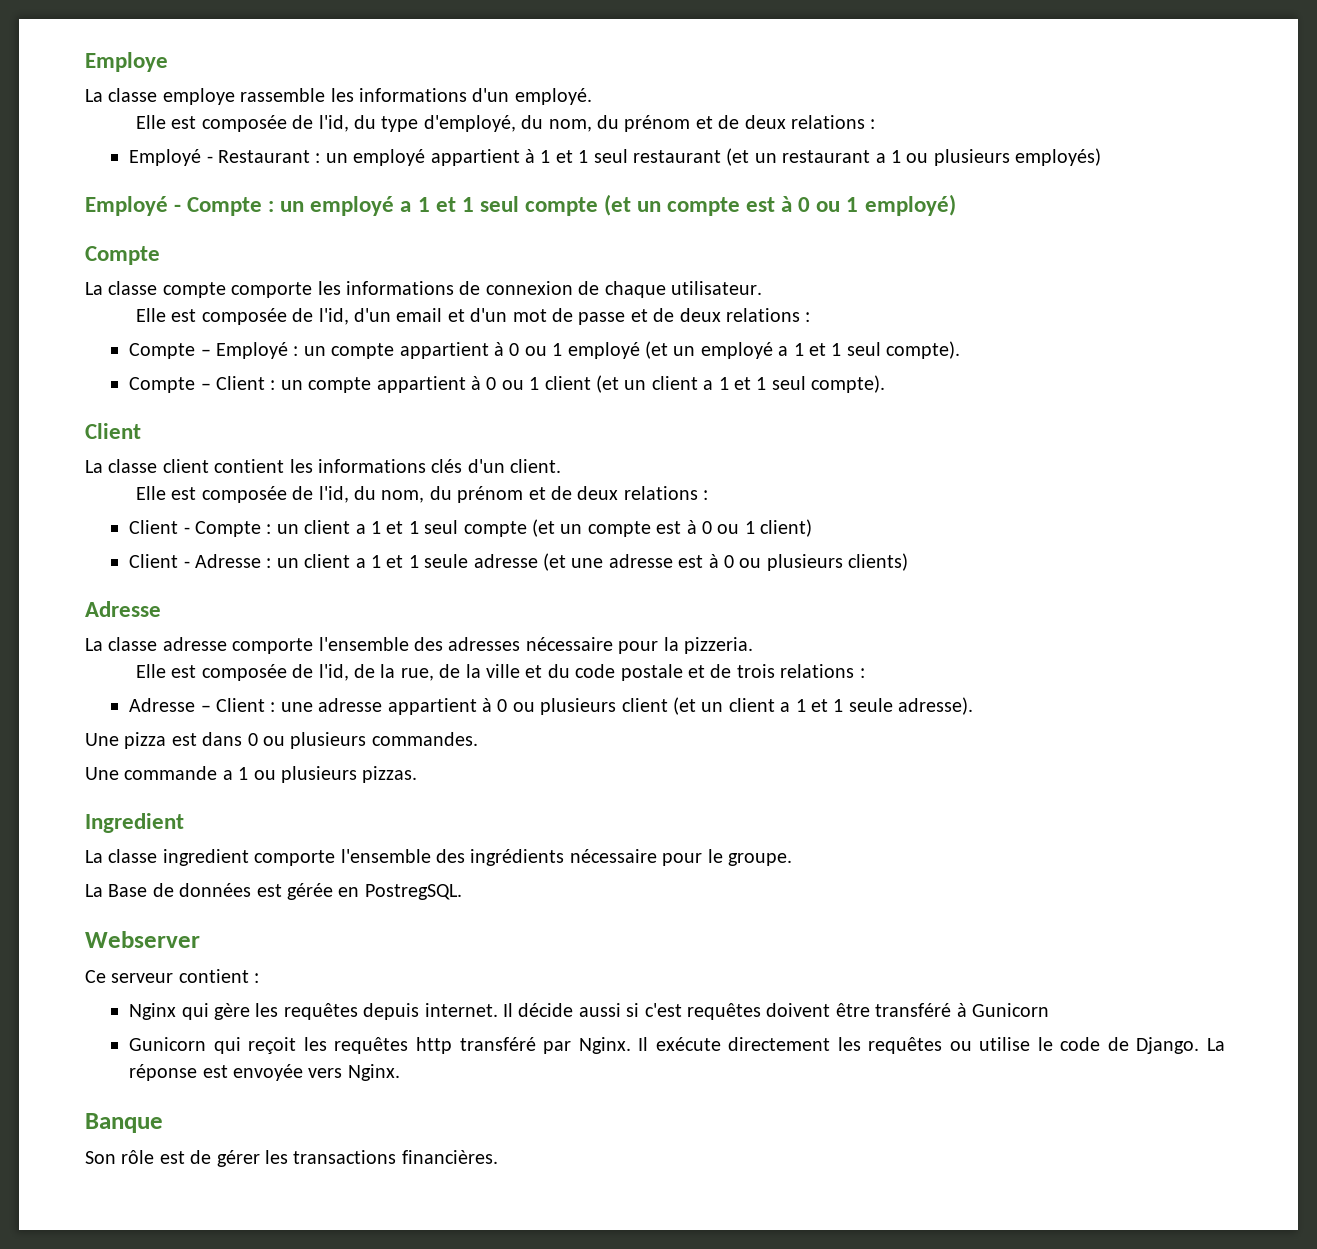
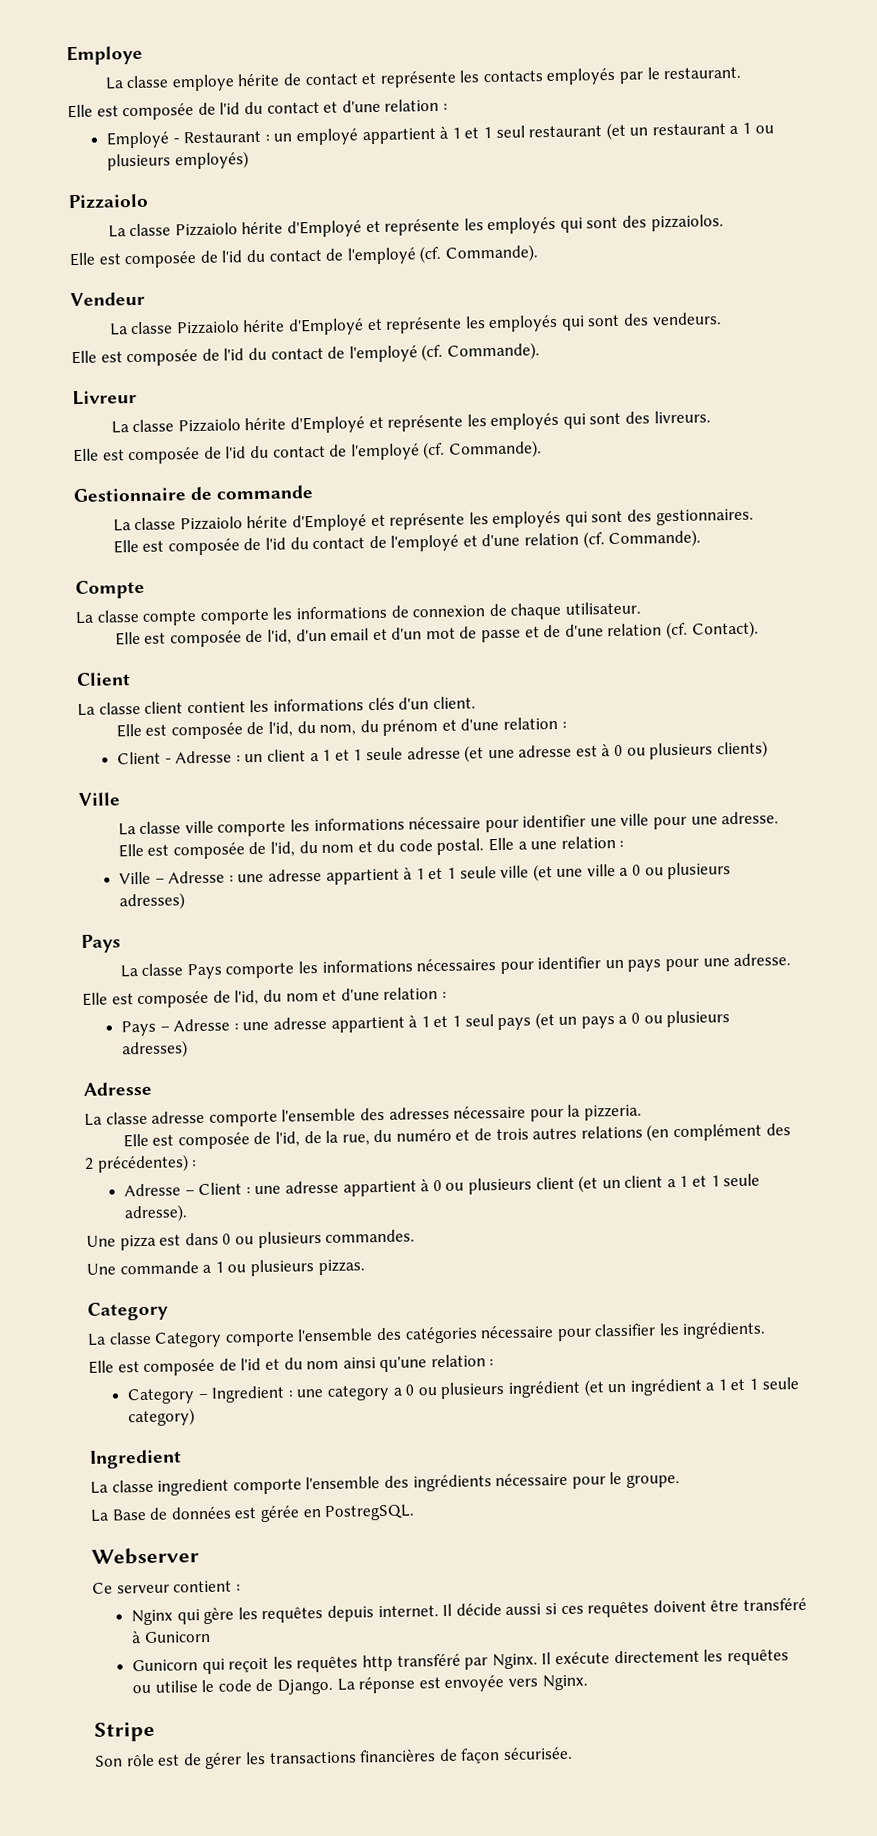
[240,88,592,105] [135,115,865,132] rassemble les informations d'un employé. // Elle est composée de l'id, du type d'employé, du nom, du prénom et de deux relations -> [237,66,742,88] [67,98,440,121] hérite de contact et représente les contacts employés par le restaurant. // Elle est composée de l'id du contact et d'une relation
[85,194,956,216] Employé - Compte : un employé a 1 et 1 seul compte (et un compte est à 0 ou 1 employé) -> [68,193,149,210] [107,214,724,238] [69,244,539,269] [70,291,145,307] [108,312,722,336] [71,342,540,367] [72,389,137,406] [110,410,711,434] [73,440,542,465] [73,485,314,503] [112,508,754,532] [112,529,702,556] Pizzaiolo // La classe Pizzaiolo hérite d'Employé et représente les employés qui sont des pizzaiolos. // Elle est composée de l'id du contact de l'employé (cf. Commande). // Vendeur // La classe Pizzaiolo hérite d'Employé et représente les employés qui sont des vendeurs. // Elle est composée de l'id du contact de l'employé (cf. Commande). // Livreur // La classe Pizzaiolo hérite d'Employé et représente les employés qui sont des livreurs. // Elle est composée de l'id du contact de l'employé (cf. Commande). // Gestionnaire de commande // La classe Pizzaiolo hérite d'Employé et représente les employés qui sont des gestionnaires. // Elle est composée de l'id du contact de l'employé et d'une relation (cf. Commande).
[679,308,811,322] [129,341,961,359] [129,375,886,393] deux relations : // Compte – Employé : un compte appartient à 0 ou 1 employé (et un employé a 1 et 1 seul compte). // Compte – Client : un compte appartient à 0 ou 1 client (et un client a 1 et 1 seul compte). -> [564,620,759,640] d'une relation (cf. Contact).
[550,486,709,500] [129,519,813,537] de deux relations : // Client - Compte : un client a 1 et 1 seul compte (et un compte est à 0 ou 1 client) -> [460,716,567,731] d'une relation :
(909, 562) none -> [78,792,121,807] [117,811,780,837] [117,836,625,860] [119,862,732,885] [119,892,186,911] [81,934,121,953] [119,953,792,980] [82,987,447,1009] [121,1010,731,1037] [122,1040,189,1059] // Ville // La classe ville comporte les informations nécessaire pour identifier une ville pour une adresse. // Elle est composée de l'id, du nom et du code postal. Elle a une relation : // Ville – Adresse : une adresse appartient à 1 et 1 seule ville (et une ville a 0 ou plusieurs adresses) // Pays // La classe Pays comporte les informations nécessaires pour identifier un pays pour une adresse. // Elle est composée de l'id, du nom et d'une relation : // Pays – Adresse : une adresse appartient à 1 et 1 seul pays (et un pays a 0 ou plusieurs adresses)
[439,664,855,681] de la ville et du code postale et de trois relations -> [373,1123,791,1143] [84,1154,189,1173] du numéro et de trois autres relations (en complément des 2 précédentes)
(418, 774) none -> [87,1301,168,1321] [87,1321,767,1348] [88,1354,495,1377] [127,1377,799,1405] [128,1408,196,1427] // Category // La classe Category comporte l'ensemble des catégories nécessaire pour classifier les ingrédients. // Elle est composée de l'id et du nom ainsi qu'une relation : // Category – Ingredient : une category a 0 ou plusieurs ingrédient (et un ingrédient a 1 et 1 seule category)
[644,1003,682,1017] c'est -> [560,1605,584,1615] ces
[85,1113,163,1133] Banque -> [94,1721,155,1742] Stripe
[401,1150,498,1164] financières. -> [359,1746,573,1764] financières de façon sécurisée.

